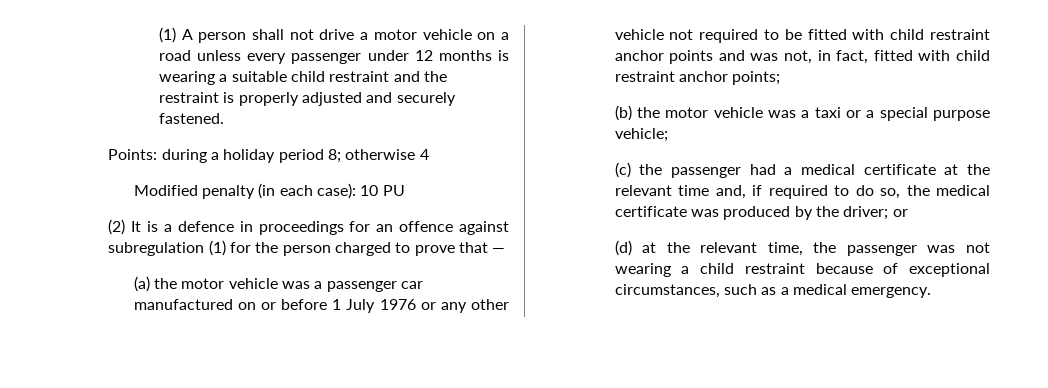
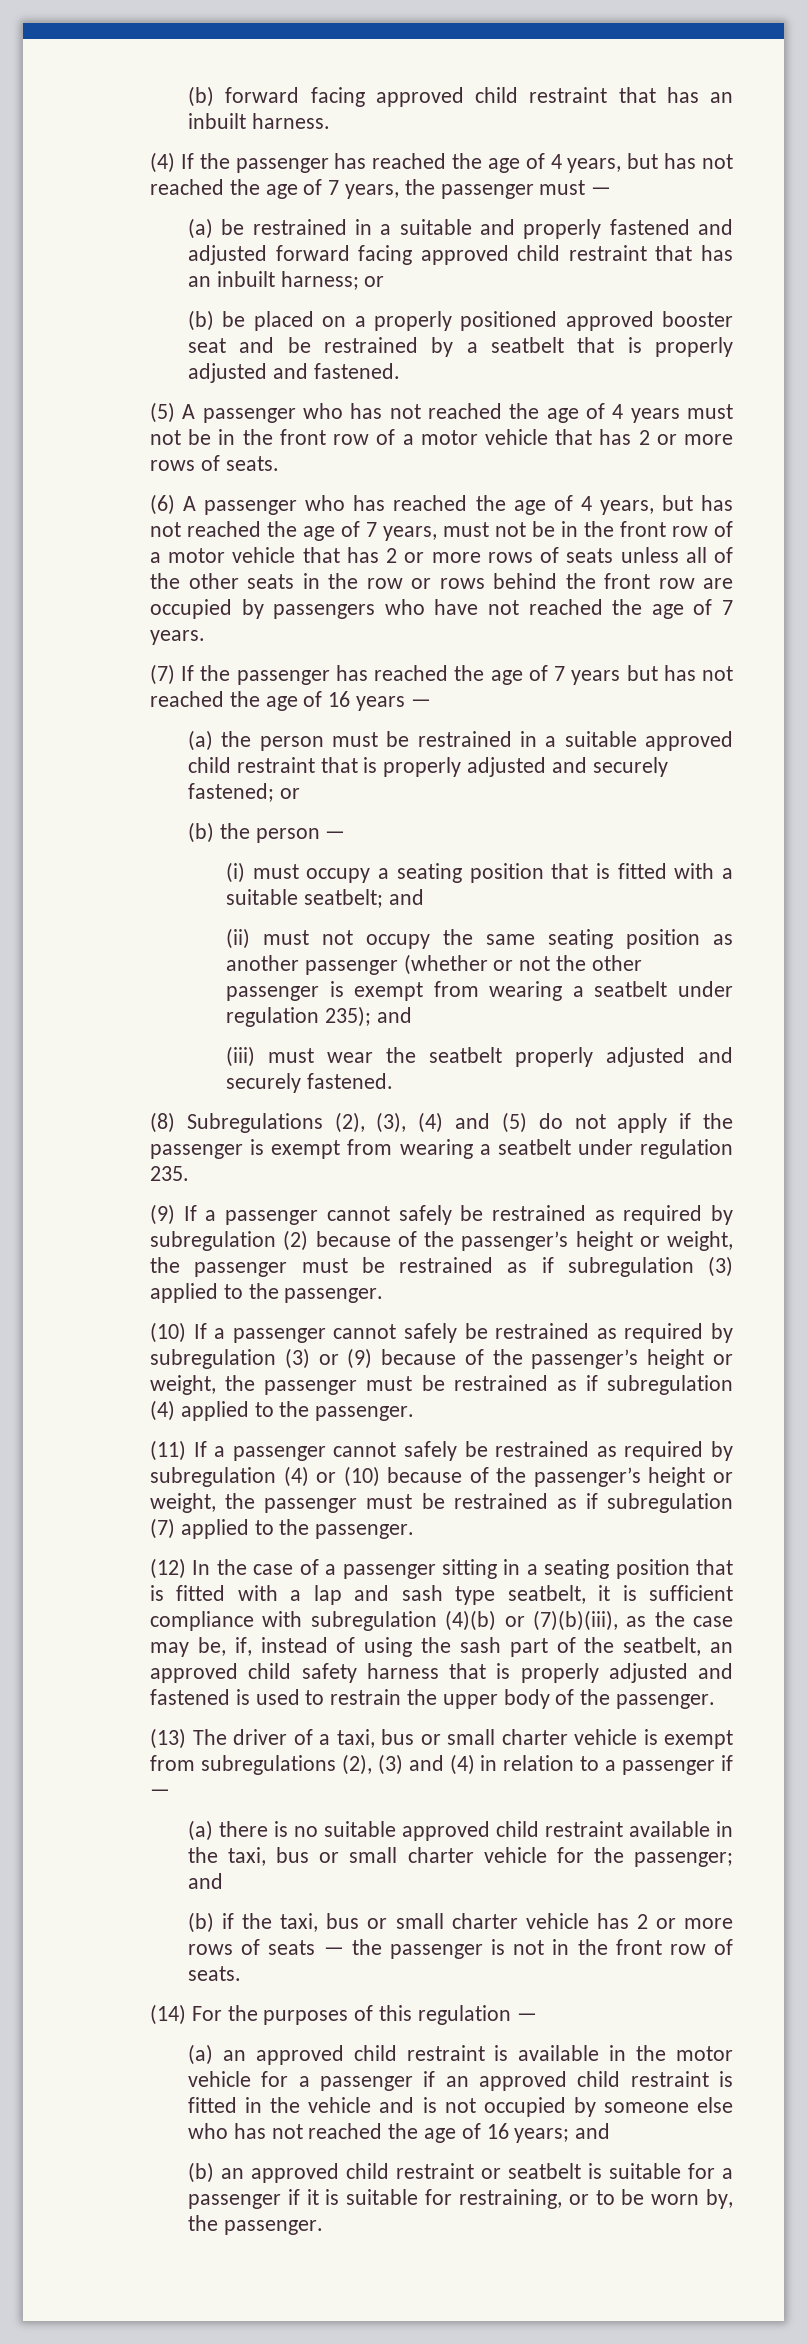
[158,27,510,43] [158,50,509,64] [158,71,447,85] [158,92,235,103] (1) A person shall not drive a motor vehicle on a road unless every passenger under 12 months is wearing a suitable child restraint and the restraint is -> [188,86,733,107] [188,113,330,129] [150,152,733,173] [150,179,612,199] [188,218,733,239] [188,245,733,265] [188,271,385,290] [188,310,733,331] [188,337,733,357] [188,363,400,383] [150,402,733,423] [150,429,733,445] [150,455,279,471] [150,494,733,515] [150,521,733,541] [150,547,733,563] [150,573,733,589] [150,599,733,619] [150,630,206,645] [150,664,733,685] [150,691,431,711] [188,730,733,751] [188,757,668,777] [188,783,300,802] [188,822,346,843] [226,862,733,883] [226,889,424,908] [226,928,733,949] [226,954,642,975] [226,981,733,1001] [226,1006,412,1027] [226,1046,503,1067] (b) forward facing approved child restraint that has an inbuilt harness. // (4) If the passenger has reached the age of 4 years, but has not reached the age of 7 years, the passenger must — // (a) be restrained in a suitable and properly fastened and adjusted forward facing approved child restraint that has an inbuilt harness; or // (b) be placed on a properly positioned approved booster seat and be restrained by a seatbelt that is properly adjusted and fastened. // (5) A passenger who has not reached the age of 4 years must not be in the front row of a motor vehicle that has 2 or more rows of seats. // (6) A passenger who has reached the age of 4 years, but has not reached the age of 7 years, must not be in the front row of a motor vehicle that has 2 or more rows of seats unless all of the other seats in the row or rows behind the front row are occupied by passengers who have not reached the age of 7 years. // (7) If the passenger has reached the age of 7 years but has not reached the age of 16 years — // (a) the person must be restrained in a suitable approved child restraint that is properly adjusted and securely fastened; or // (b) the person — // (i) must occupy a seating position that is fitted with a suitable seatbelt; and // (ii) must not occupy the same seating position as another passenger (whether or not the other passenger is exempt from wearing a seatbelt under regulation 235); and // (iii) must wear the seatbelt
[108,149,429,163] [133,183,405,199] [108,219,509,235] [108,240,506,256] [133,276,423,292] [133,299,510,313] [614,29,990,43] [614,50,991,64] [614,71,781,85] [614,105,990,121] [614,128,668,142] [614,162,990,178] [614,185,990,199] [614,206,908,220] [614,240,990,256] [614,263,990,277] [614,284,932,298] Points: during a holiday period 8; otherwise 4 // Modified penalty (in each case): 10 PU // (2) It is a defence in proceedings for an offence against subregulation (1) for the person charged to prove that — // (a) the motor vehicle was a passenger car manufactured on or before 1 July 1976 or any other vehicle not required to be fitted with child restraint anchor points and was not, in fact, fitted with child restraint anchor points; // (b) the motor vehicle was a taxi or a special purpose vehicle; // (c) the passenger had a medical certificate at the relevant time and, if required to do so, the medical certificate was produced by the driver; or // (d) at the relevant time, the passenger was not wearing a child restraint because of exceptional circumstances, such as a medical emergency. -> [150,1112,733,1133] [150,1139,733,1159] [150,1166,190,1181] [150,1204,733,1225] [150,1230,733,1251] [150,1256,733,1277] [150,1283,384,1303] [150,1322,733,1343] [150,1348,733,1369] [150,1375,733,1395] [150,1400,415,1421] [150,1440,733,1461] [150,1466,733,1487] [150,1493,733,1513] [150,1518,415,1539] [150,1558,733,1579] [150,1585,733,1605] [150,1610,733,1631] [150,1637,733,1657] [150,1663,733,1683] [150,1689,716,1709] [150,1728,733,1749] [150,1754,733,1775] [150,1789,171,1797] [188,1820,733,1841] [188,1847,733,1867] [188,1873,224,1889] [188,1912,733,1933] [188,1939,733,1959] [188,1966,242,1981] [150,2004,537,2025] [188,2044,733,2065] [188,2071,733,2091] [188,2097,733,2117] [188,2123,611,2143] [188,2162,733,2183] [188,2189,733,2209] [188,2215,323,2235] (8) Subregulations (2), (3), (4) and (5) do not apply if the passenger is exempt from wearing a seatbelt under regulation 235. // (9) If a passenger cannot safely be restrained as required by subregulation (2) because of the passenger’s height or weight, the passenger must be restrained as if subregulation (3) applied to the passenger. // (10) If a passenger cannot safely be restrained as required by subregulation (3) or (9) because of the passenger’s height or weight, the passenger must be restrained as if subregulation (4) applied to the passenger. // (11) If a passenger cannot safely be restrained as required by subregulation (4) or (10) because of the passenger’s height or weight, the passenger must be restrained as if subregulation (7) applied to the passenger. // (12) In the case of a passenger sitting in a seating position that is fitted with a lap and sash type seatbelt, it is sufficient compliance with subregulation (4)(b) or (7)(b)(iii), as the case may be, if, instead of using the sash part of the seatbelt, an approved child safety harness that is properly adjusted and fastened is used to restrain the upper body of the passenger. // (13) The driver of a taxi, bus or small charter vehicle is exempt from subregulations (2), (3) and (4) in relation to a passenger if — // (a) there is no suitable approved child restraint available in the taxi, bus or small charter vehicle for the passenger; and // (b) if the taxi, bus or small charter vehicle has 2 or more rows of seats — the passenger is not in the front row of seats. // (14) For the purposes of this regulation — // (a) an approved child restraint is available in the motor vehicle for a passenger if an approved child restraint is fitted in the vehicle and is not occupied by someone else who has not reached the age of 16 years; and // (b) an approved child restraint or seatbelt is suitable for a passenger if it is suitable for restraining, or to be worn by, the passenger.

